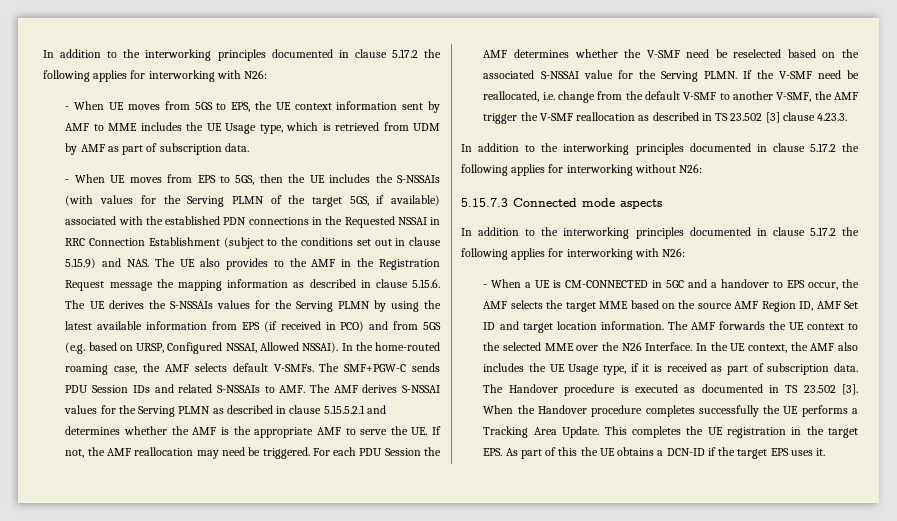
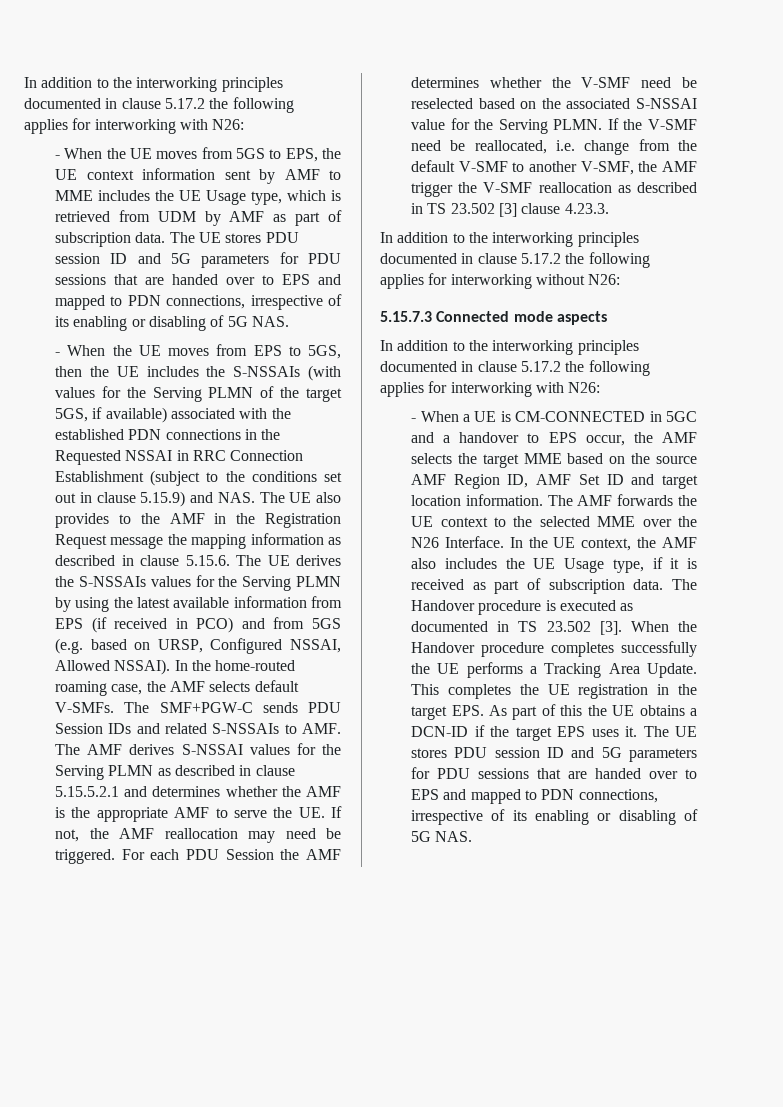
(105, 105) none -> [106,148,126,159] the
[65,174,105,183] // - When -> [169,232,299,243] [55,252,342,268] [55,274,341,285] [55,294,343,310] [55,315,289,331] [55,345,132,356] The UE stores PDU session ID and 5G parameters for PDU sessions that are handed over to EPS and mapped to PDN connections, irrespective of its enabling or disabling of 5G NAS. // - When the
(826, 452) none -> [643,726,697,737] [411,747,697,762] [411,767,697,779] [411,789,658,804] [411,809,698,825] [411,831,473,842] The UE stores PDU session ID and 5G parameters for PDU sessions that are handed over to EPS and mapped to PDN connections, irrespective of its enabling or disabling of 5G NAS.

